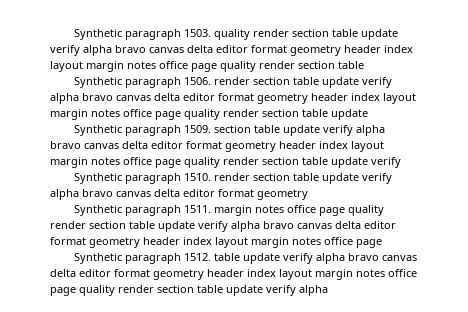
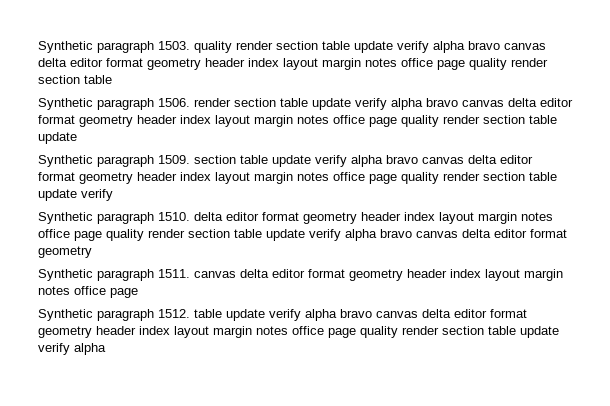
(211, 177) none -> [194,212,553,224] [38,229,144,241] delta editor format geometry header index layout margin notes office page quality
[213,205,384,216] [50,221,294,232] margin notes office page quality render section table update verify alpha bravo -> (190, 273) none

